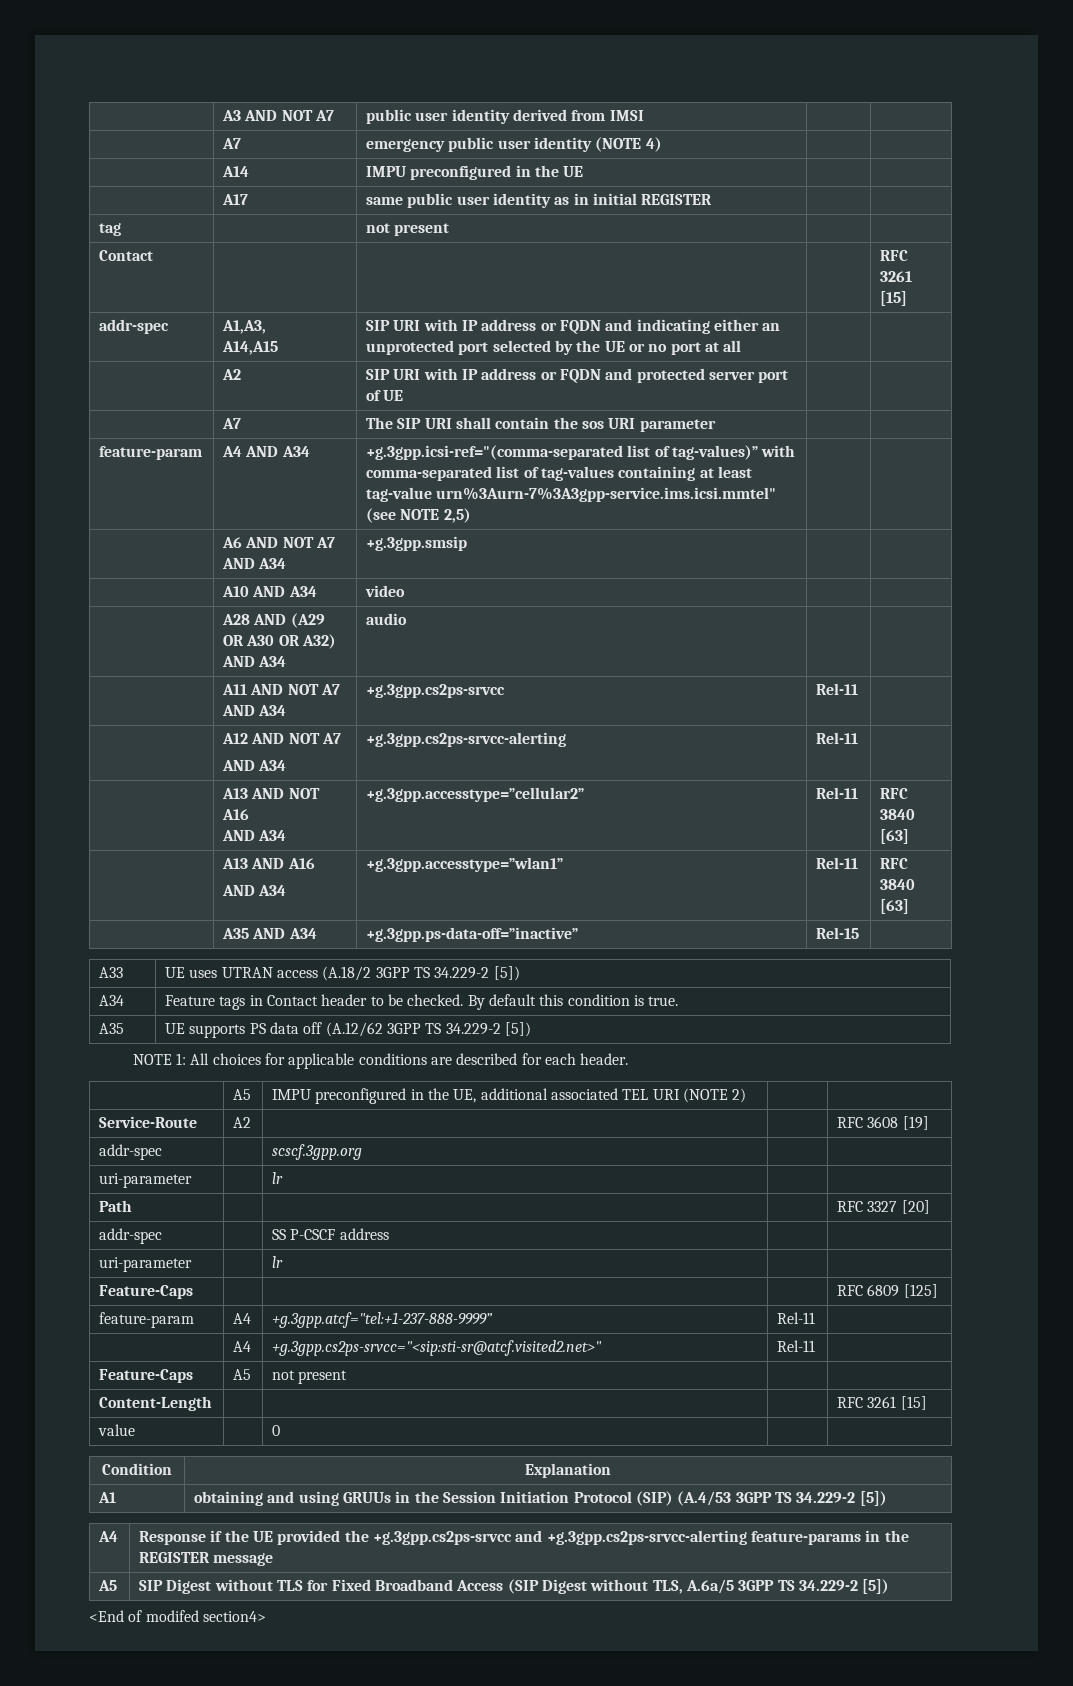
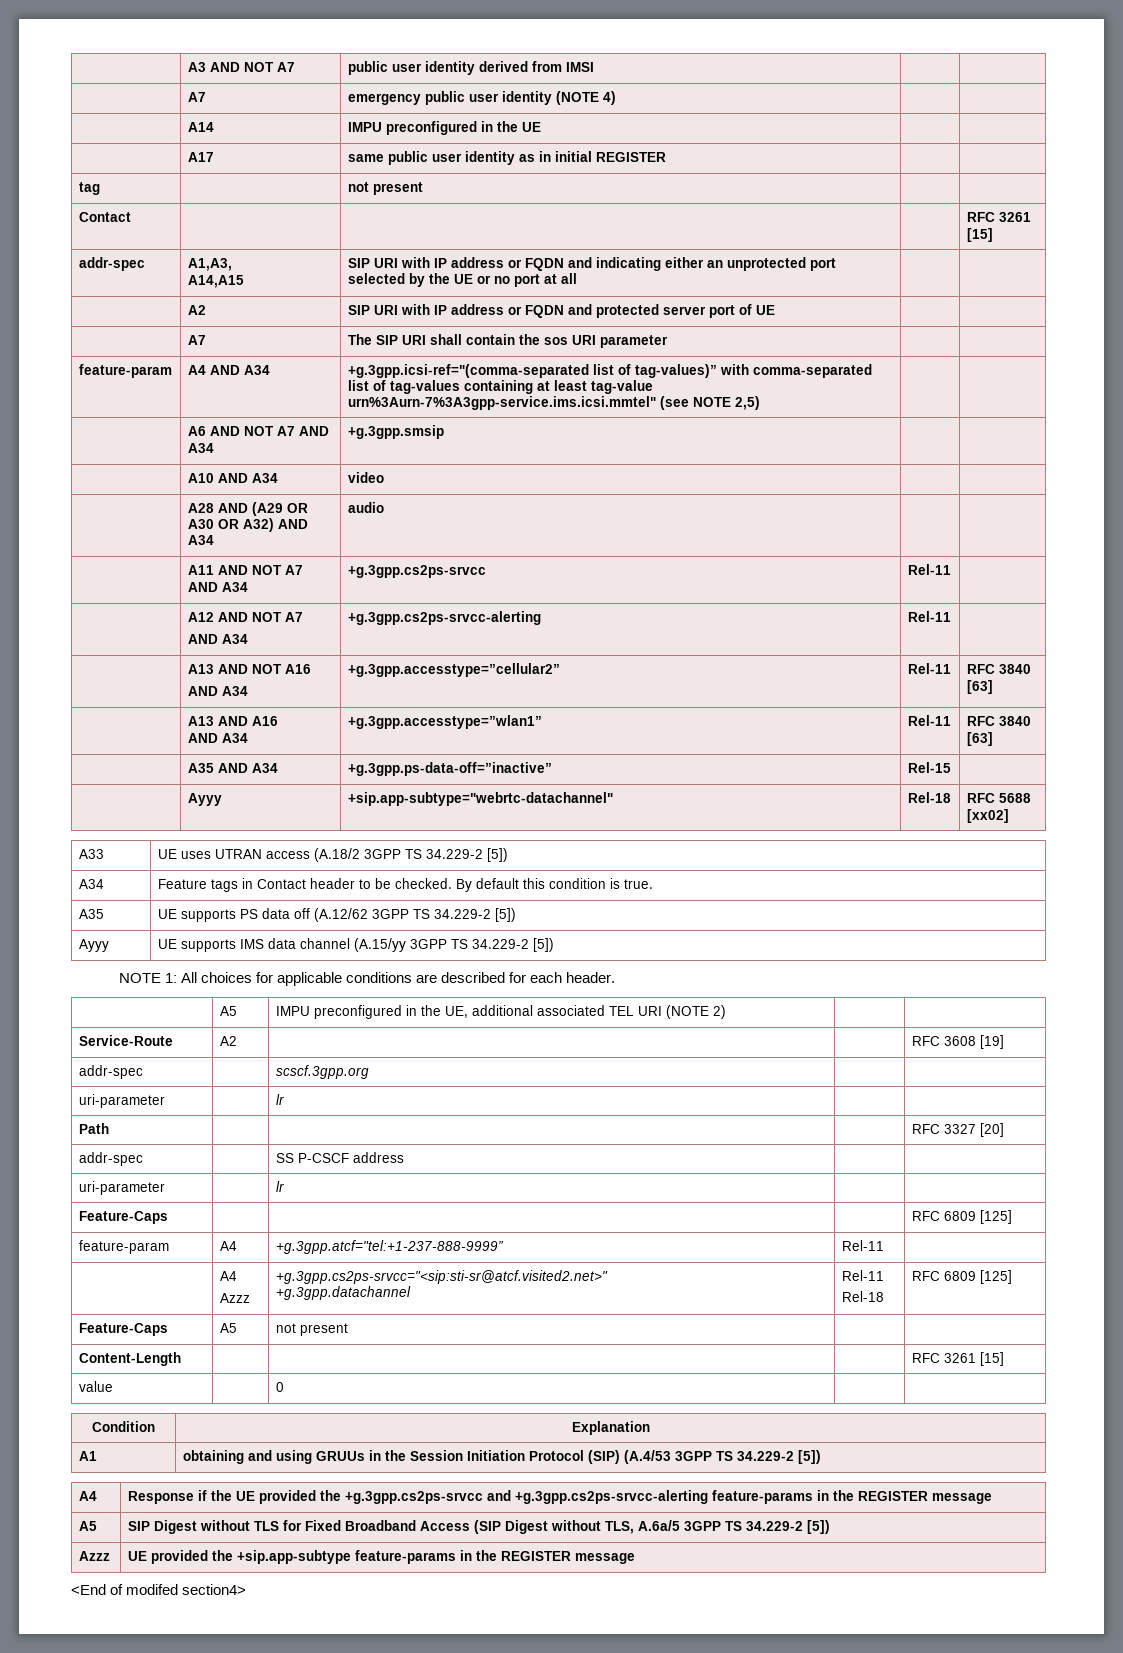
(860, 933) none -> [187,793,222,806] [347,792,613,806] [907,792,951,803] [966,793,1031,803] [966,809,1009,823] // | Ayyy | +sip.app-subtype="webrtc-datachannel" | Rel-18 | RFC 5688 [xx02]
(531, 1029) none -> [78,939,109,952] [157,938,554,952] // Ayyy | UE supports IMS data channel (A.15/yy 3GPP TS 34.229-2 [5])
(252, 1346) none -> [219,1293,250,1303] // Azzz
[777,1340,816,1352] | Rel-11 | -> [275,1286,411,1300] [841,1270,884,1281] [841,1291,884,1302] [911,1270,1012,1284] // +g.3gpp.datachannel | Rel-11 // Rel-18 | RFC 6809 [125]
(890, 1586) none -> [78,1551,110,1561] [127,1550,635,1564] // Azzz | UE provided the +sip.app-subtype feature-params in the REGISTER message

